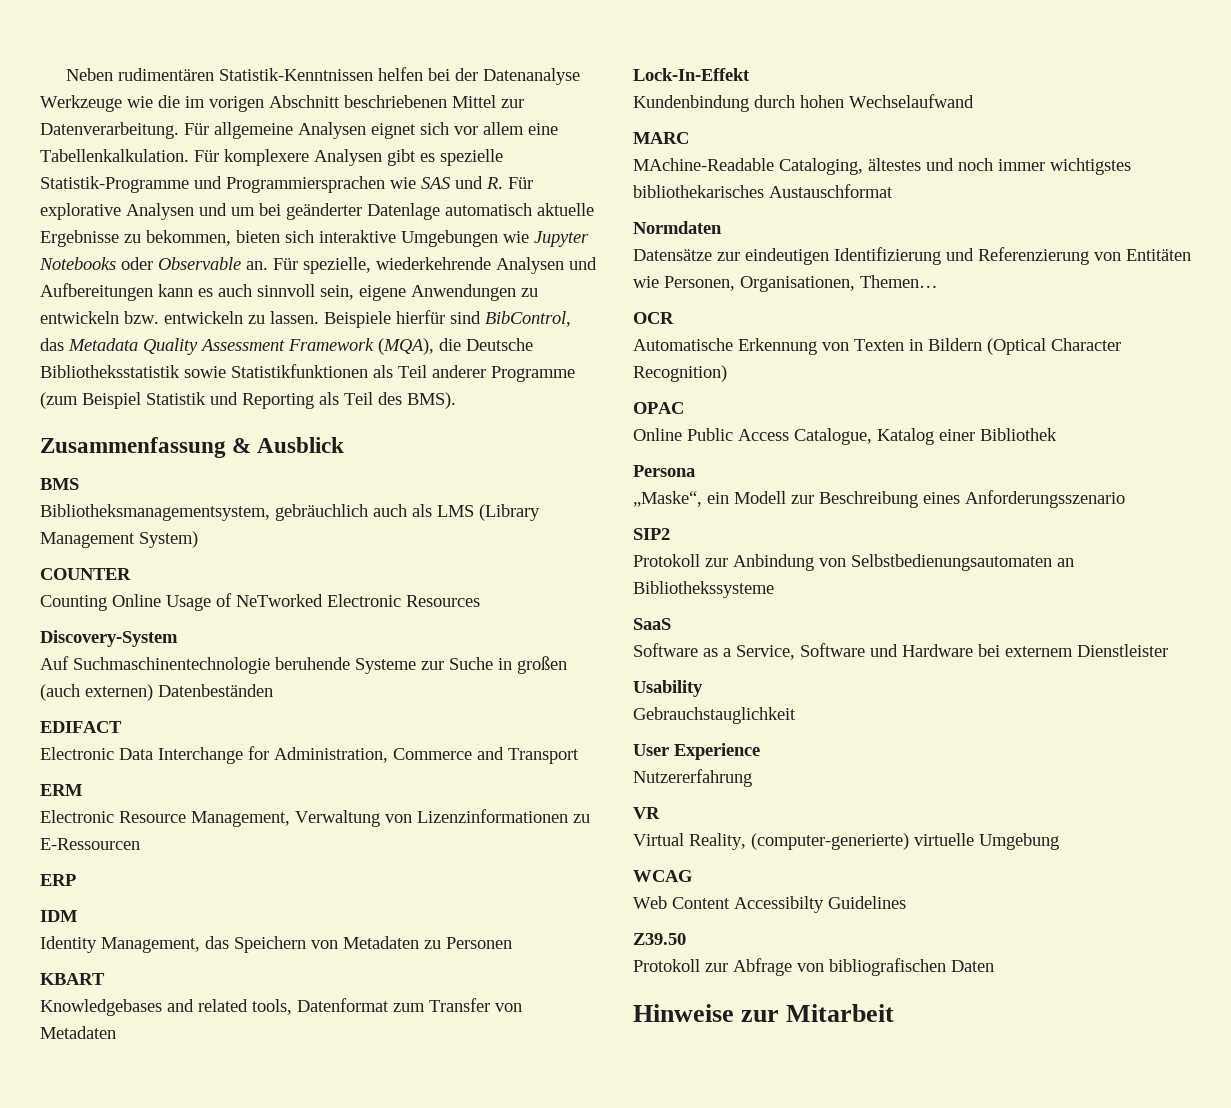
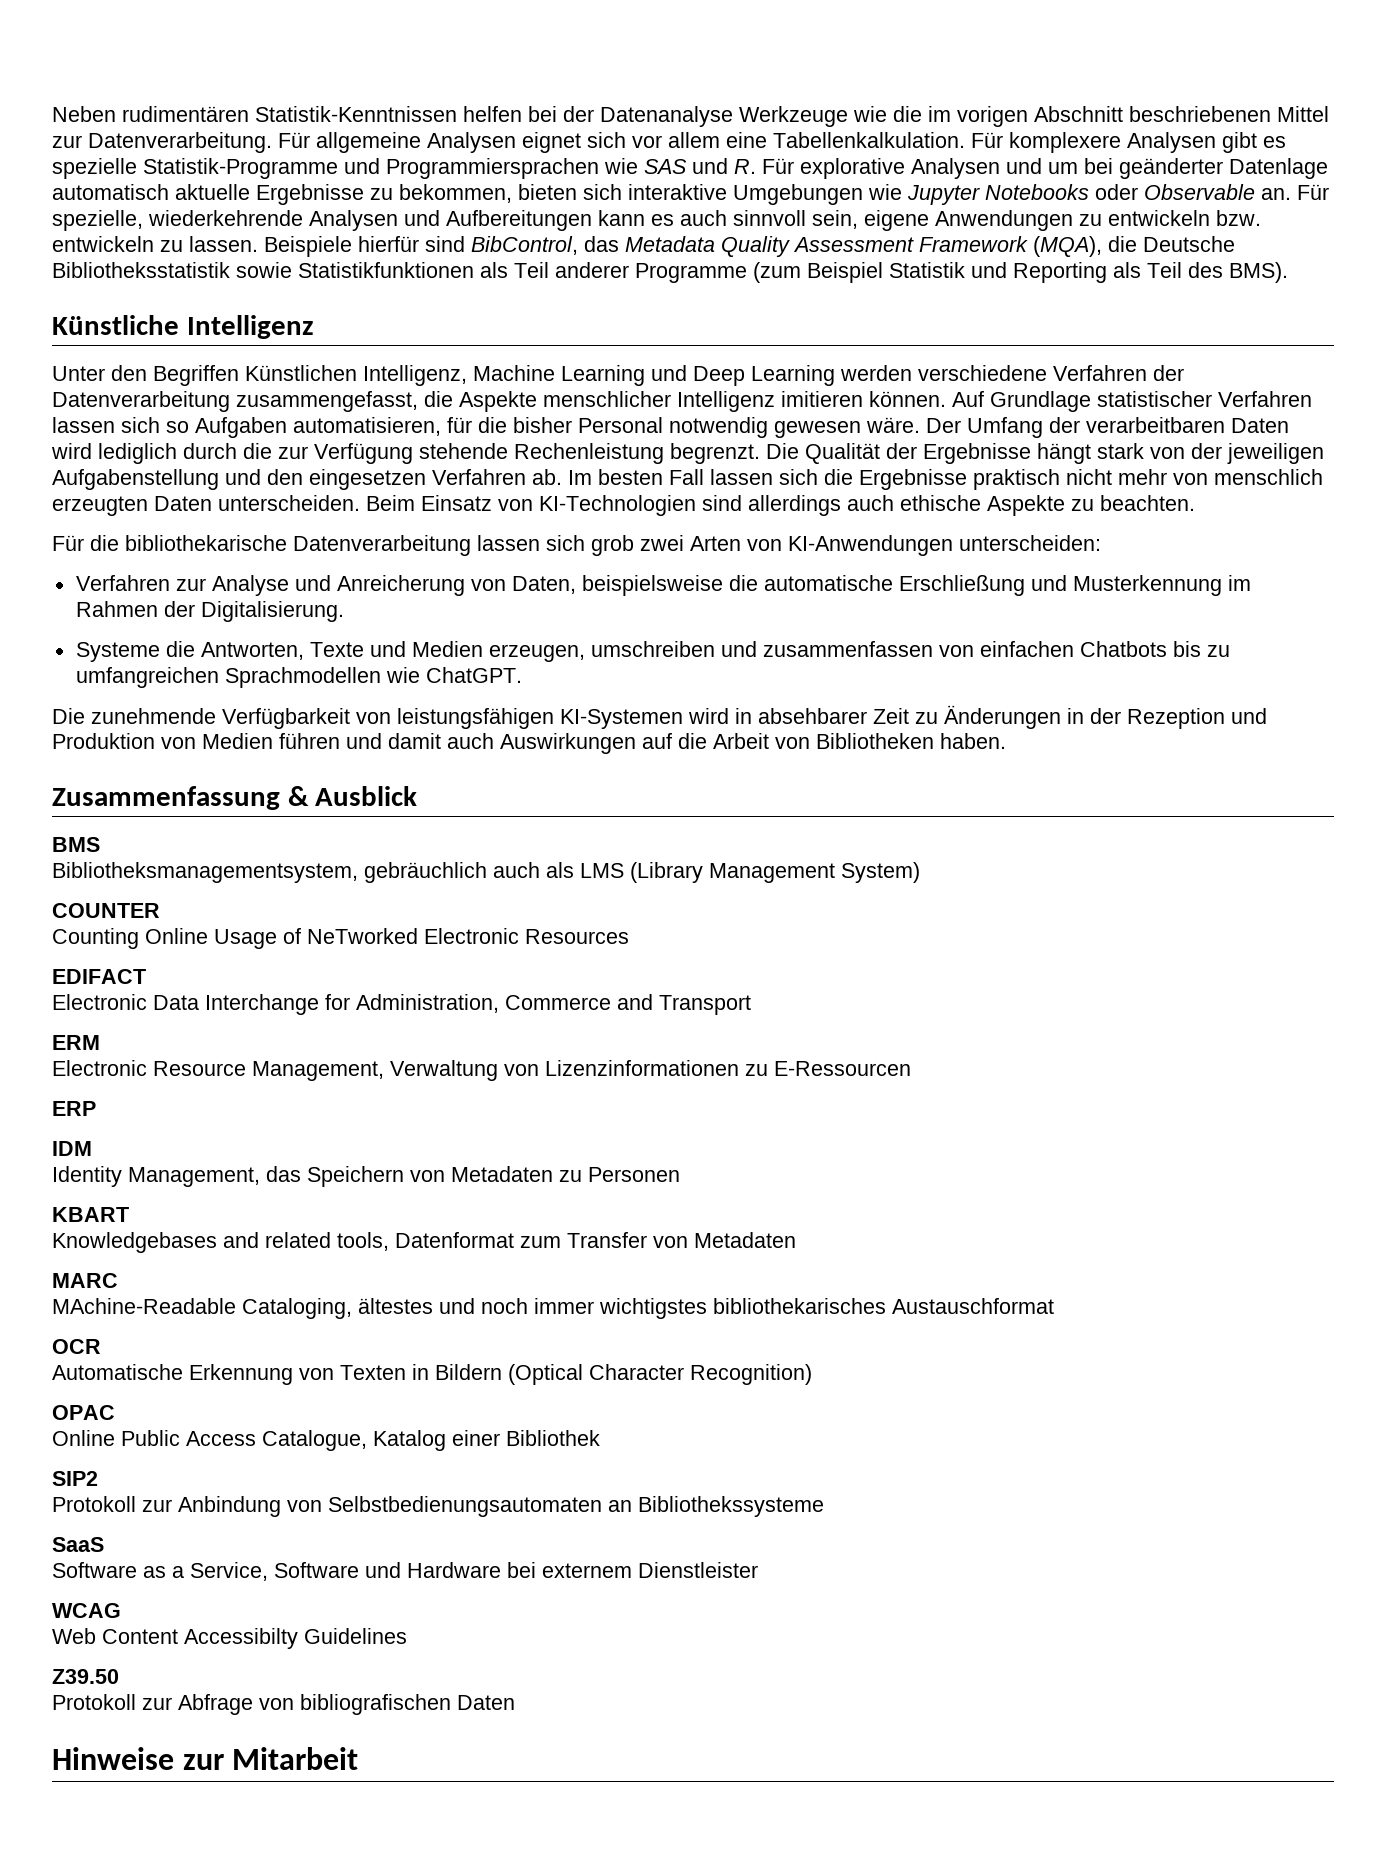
(456, 400) none -> [52,315,314,339] [52,365,1184,386] [52,391,1312,412] [52,417,1289,438] [51,443,1324,464] [52,469,1323,490] [52,495,1195,516] [52,535,1101,556] [75,575,1251,596] [75,601,344,622] [75,641,1230,662] [75,667,522,688] [52,705,1267,729] [52,733,1006,754] // Künstliche Intelligenz // Unter den Begriffen Künstlichen Intelligenz, Machine Learning und Deep Learning werden verschiedene Verfahren der Datenverarbeitung zusammengefasst, die Aspekte menschlicher Intelligenz imitieren können. Auf Grundlage statistischer Verfahren lassen sich so Aufgaben automatisieren, für die bisher Personal notwendig gewesen wäre. Der Umfang der verarbeitbaren Daten wird lediglich durch die zur Verfügung stehende Rechenleistung begrenzt. Die Qualität der Ergebnisse hängt stark von der jeweiligen Aufgabenstellung und den eingesetzen Verfahren ab. Im besten Fall lassen sich die Ergebnisse praktisch nicht mehr von menschlich erzeugten Daten unterscheiden. Beim Einsatz von KI-Technologien sind allerdings auch ethische Aspekte zu beachten. // Für die bibliothekarische Datenverarbeitung lassen sich grob zwei Arten von KI-Anwendungen unterscheiden: // Verfahren zur Analyse und Anreicherung von Daten, beispielsweise die automatische Erschließung und Musterkennung im Rahmen der Digitalisierung. // Systeme die Antworten, Texte und Medien erzeugen, umschreiben und zusammenfassen von einfachen Chatbots bis zu umfangreichen Sprachmodellen wie ChatGPT. // Die zunehmende Verfügbarkeit von leistungsfähigen KI-Systemen wird in absehbarer Zeit zu Änderungen in der Rezeption und Produktion von Medien führen und damit auch Auswirkungen auf die Arbeit von Bibliotheken haben.
[40,630,178,647] [40,656,567,674] [40,684,273,701] // Discovery-System // Auf Suchmaschinentechnologie beruhende Systeme zur Suche in großen (auch externen) Datenbeständen -> (629, 936) none
[633,68,750,81] [633,94,974,112] // Lock-In-Effekt // Kundenbindung durch hohen Wechselaufwand -> (796, 1240) none
[633,221,722,234] [633,247,1191,265] [633,275,938,292] // Normdaten // Datensätze zur eindeutigen Identifizierung und Referenzierung von Entitäten wie Personen, Organisationen, Themen… -> (1054, 1306) none
[633,465,695,477] [633,490,1125,508] // Persona // „Maske“, ein Modell zur Beschreibung eines Anforderungsszenario -> (600, 1438) none
[633,680,703,697] [633,707,796,724] [633,743,760,760] [633,769,752,787] [633,807,660,819] [633,833,1059,850] // Usability // Gebrauchstauglichkeit // User Experience // Nutzererfahrung // VR // Virtual Reality, (computer-generierte) virtuelle Umgebung -> (758, 1570) none

